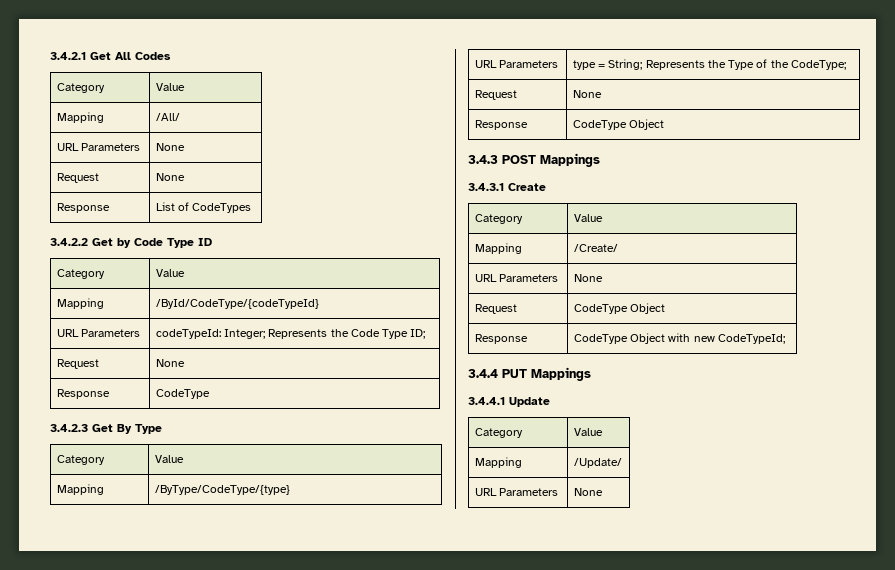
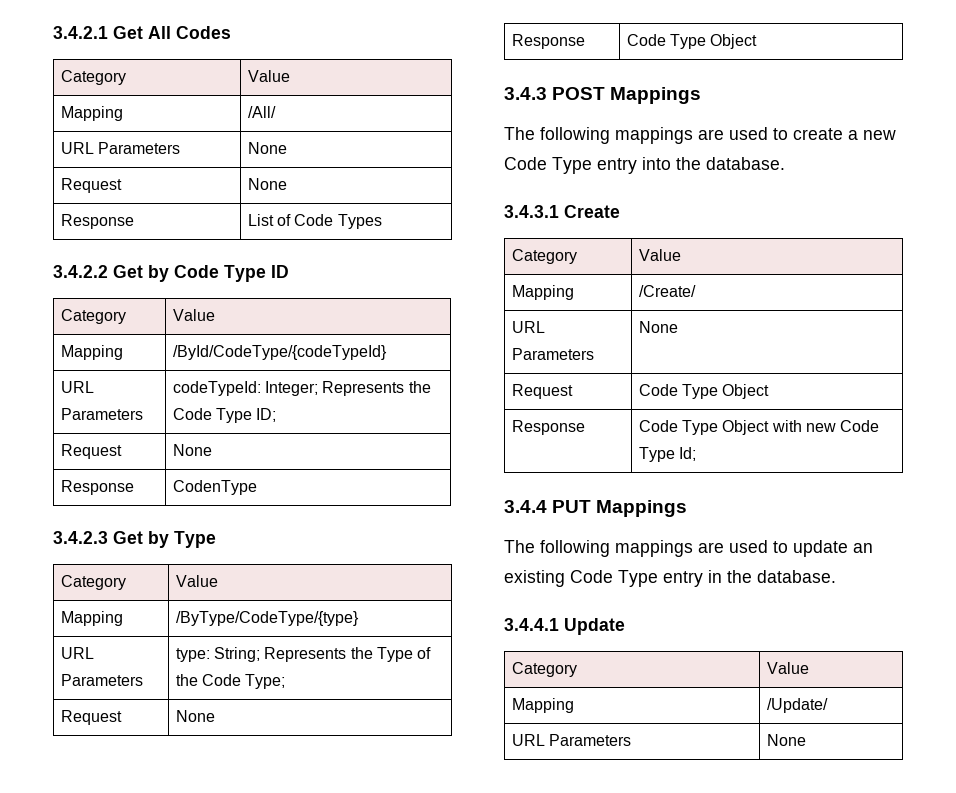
[192,203,252,213] CodeTypes -> [294,214,382,229] Code Types
[155,389,210,399] CodeType -> [172,480,257,495] CodenType
[117,424,132,434] By -> [148,531,169,548] by
[572,60,606,70] type = -> [175,648,210,662] type:
[790,60,846,70] [474,90,517,100] [572,90,602,98] [474,120,528,130] [572,120,627,130] CodeType; // Request | None // Response | CodeType -> [202,674,286,689] [60,710,122,725] [175,710,215,722] [511,34,585,49] [626,34,707,49] Code Type; // Request | None // Response | Code Type
(600, 160) none -> [504,127,896,144] [504,157,785,174] // The following mappings are used to create a new Code Type entry into the database.
[573,304,628,314] CodeType -> [638,384,719,399] Code Type
[573,334,628,344] CodeType -> [638,420,719,435] Code Type
[717,334,785,344] CodeTypeId; -> [840,420,880,432] [638,447,697,462] Code Type Id;
(591, 374) none -> [504,540,873,557] [504,570,836,587] // The following mappings are used to update an existing Code Type entry in the database.

